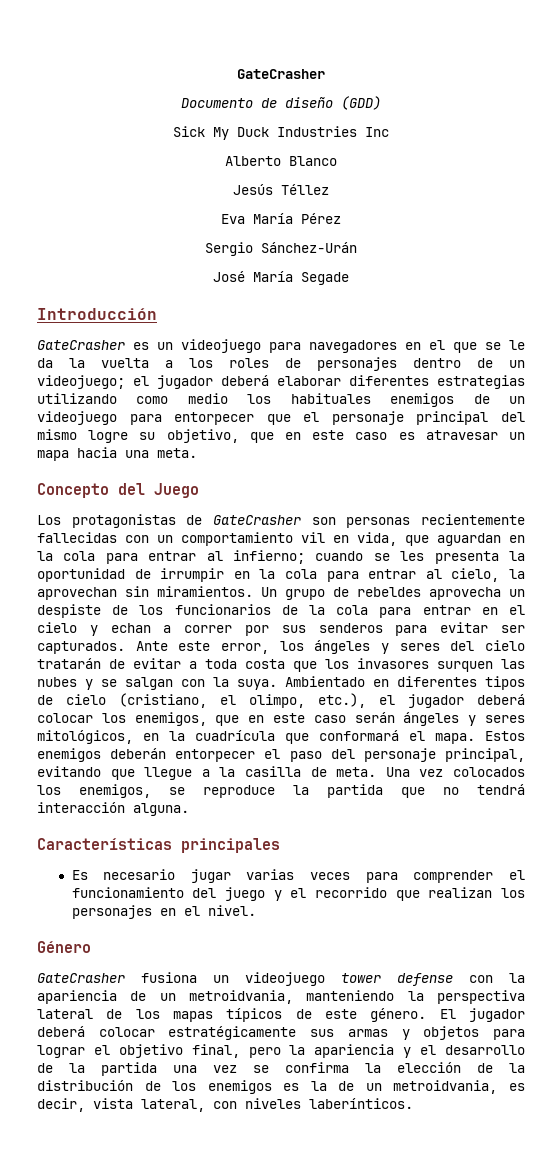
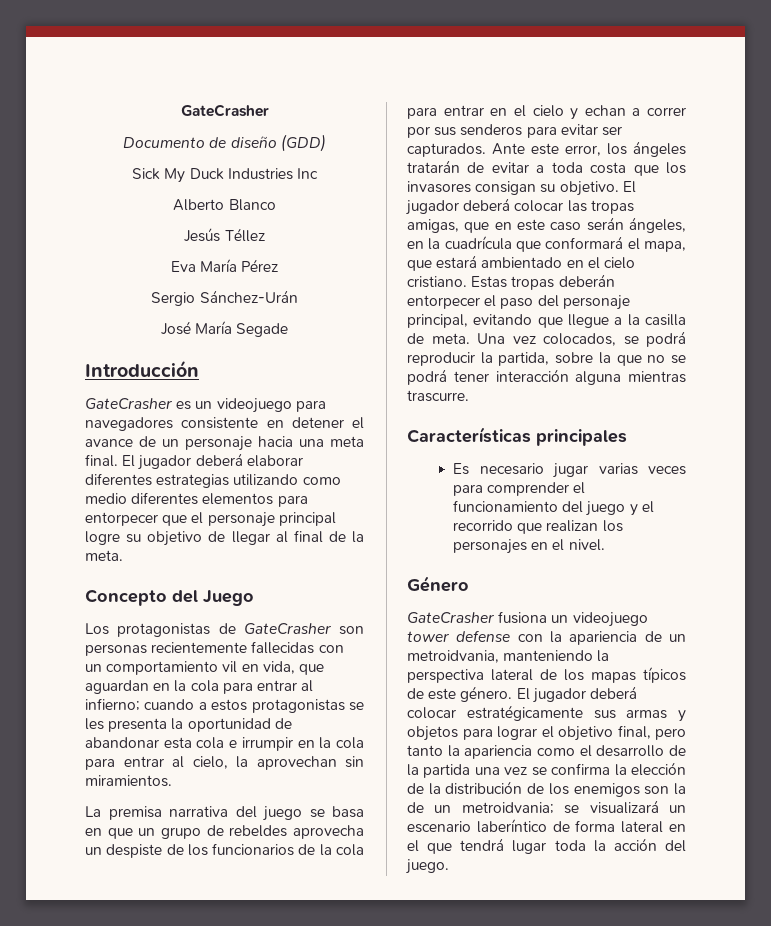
[405,340,525,353] [37,357,525,371] [37,375,149,389] en el que se le da la vuelta a los roles de personajes dentro de un videojuego; el -> [181,417,364,429] [85,436,364,451] [85,454,136,467] consistente en detener el avance de un personaje hacia una meta final. El
[247,393,526,407] [37,411,117,425] los habituales enemigos de un videojuego -> [131,492,274,505] diferentes elementos
[500,412,525,422] [37,429,525,443] [37,447,149,461] del mismo logre su objetivo, que en este caso es atravesar un mapa hacia una -> [85,530,364,546] logre su objetivo de llegar al final de la
(364, 556) none -> [198,699,345,713] a estos protagonistas
(151, 574) none -> [85,737,238,749] abandonar esta cola e
[261,587,277,597] Un -> [85,806,364,821] [85,828,156,839] // La premisa narrativa del juego se basa en que un
[381,640,525,654] y seres del cielo -> (686, 149) none
[437,659,525,672] [37,676,525,690] [37,693,525,708] [37,712,207,726] surquen las nubes y se salgan con la suya. Ambientado en diferentes tipos de cielo (cristiano, el olimpo, etc.), el jugador deberá colocar los enemigos, -> [475,181,636,196] [406,198,634,215] [407,219,459,233] consigan su objetivo. El jugador deberá colocar las tropas amigas,
[403,712,525,726] [37,730,133,744] ángeles y seres mitológicos, -> [629,217,686,233] ángeles,
[435,731,525,744] [37,748,101,762] mapa. Estos enemigos -> [644,241,686,252] [407,255,635,271] [407,276,555,290] mapa, que estará ambientado en el cielo cristiano. Estas tropas
[453,767,526,777] [37,784,525,798] [37,802,189,816] colocados los enemigos, se reproduce la partida que no tendrá interacción alguna. -> [543,331,686,347] [407,352,686,366] [407,369,686,385] [407,390,469,402] colocados, se podrá reproducir la partida, sobre la que no se podrá tener interacción alguna mientras trascurre.
[289,1044,412,1058] la apariencia y -> [407,745,575,759] tanto la apariencia como
[283,1083,300,1091] es -> [644,786,670,795] son
[393,1080,525,1094] [37,1098,413,1112] metroidvania, es decir, vista lateral, con niveles laberínticos. -> [461,800,686,814] [407,819,686,833] [407,838,686,854] [406,859,449,874] metroidvania; se visualizará un escenario laberíntico de forma lateral en el que tendrá lugar toda la acción del juego.

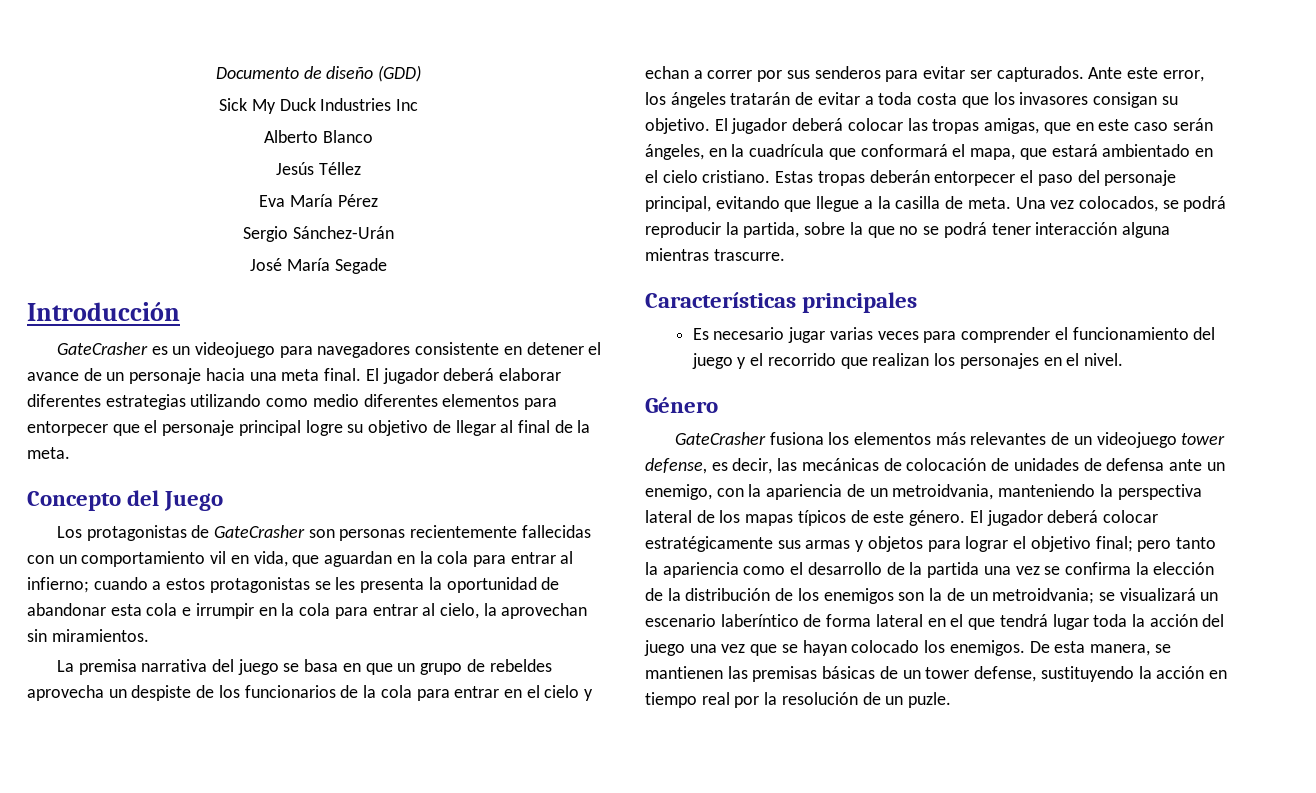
[180,104,269,117] GateCrasher // -> (215, 73) none
[551,612,648,627] [407,630,511,642] un videojuego tower defense -> [828,432,1226,448] [645,458,1225,474] [645,484,712,500] los elementos más relevantes de un videojuego tower defense, es decir, las mecánicas de colocación de unidades de defensa ante un enemigo,
[617,725,651,739] final, -> [1095,536,1133,552] final;
[406,859,449,874] juego. -> [644,640,1171,656] [645,666,1227,682] [645,692,952,708] juego una vez que se hayan colocado los enemigos. De esta manera, se mantienen las premisas básicas de un tower defense, sustituyendo la acción en tiempo real por la resolución de un puzle.

